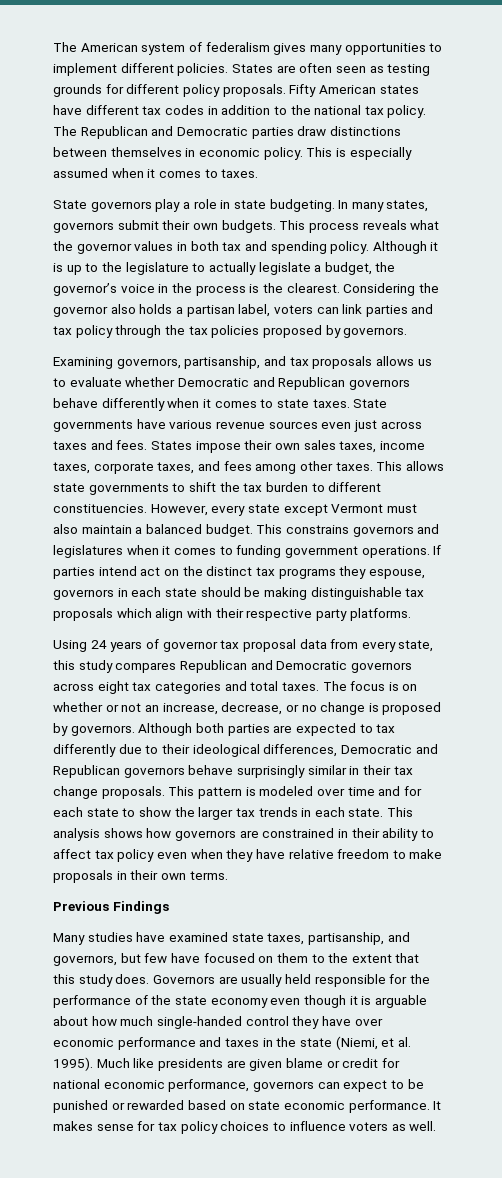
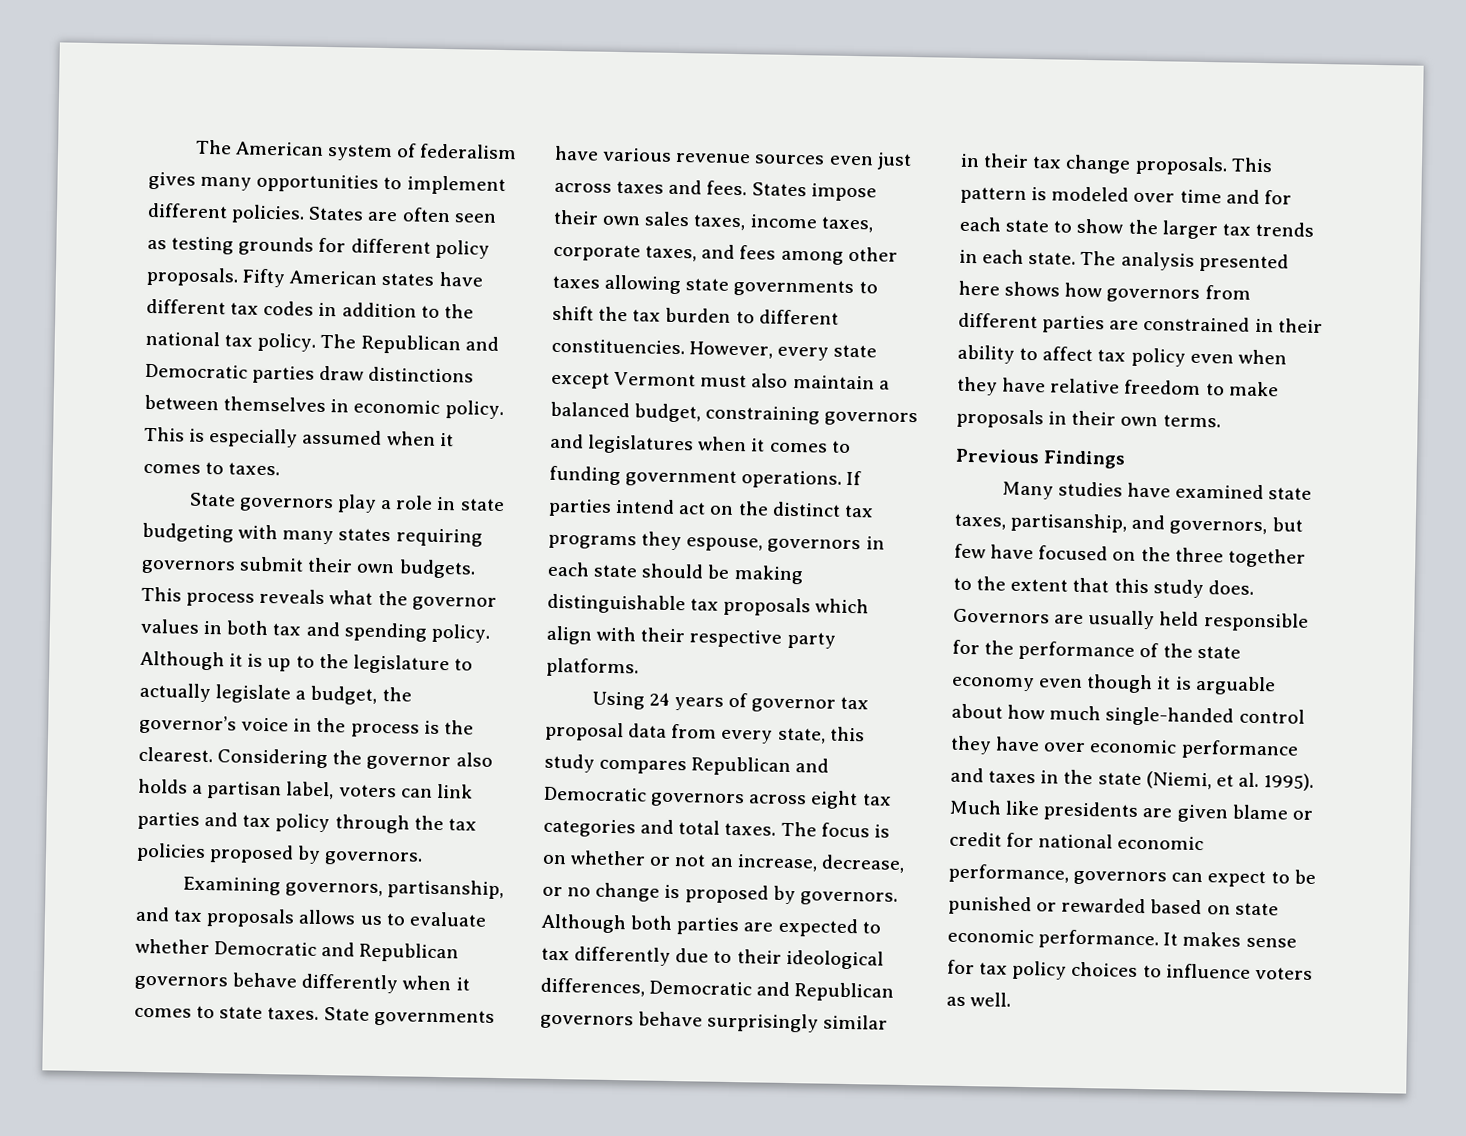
[269,199,429,212] budgeting. In many states, -> [142,522,483,547] budgeting with many states requiring
[335,461,444,471] taxes. This allows -> [552,274,682,295] taxes allowing
[205,524,349,537] budget. This constrains -> [634,403,821,425] budget, constraining
[387,807,414,817] [53,828,236,841] This analysis shows how governors -> [1080,250,1289,273] [958,280,1251,303] [958,312,1106,334] The analysis presented here shows how governors from different parties
[276,953,308,963] them -> [1140,546,1306,568] the three together

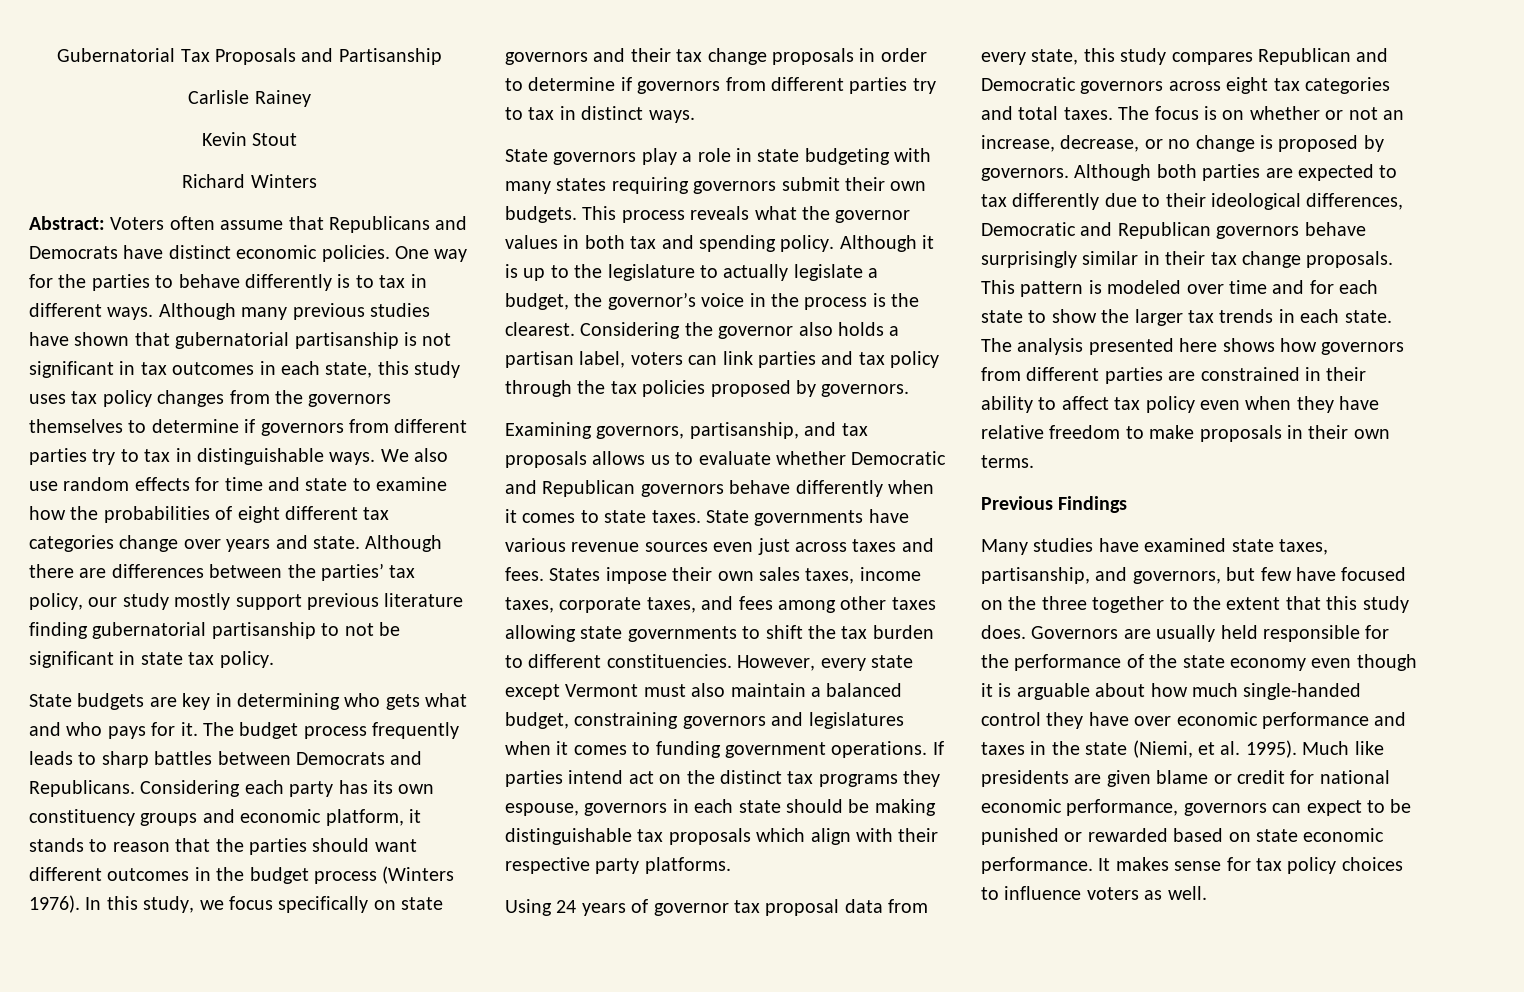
[195,139,518,162] [148,171,506,196] [147,202,497,224] [147,236,490,259] [146,266,484,288] [146,298,474,319] [145,330,499,355] [145,363,475,384] [144,394,504,420] [144,426,454,448] [143,461,281,476] The American system of federalism gives many opportunities to implement different policies. States are often seen as testing grounds for different policy proposals. Fifty American states have different tax codes in addition to the national tax policy. The Republican and Democratic parties draw distinctions between themselves in economic policy. This is especially assumed when it comes to taxes. -> [57,48,442,65] [188,90,311,107] [201,132,298,146] [182,174,317,188] [29,216,468,233] [29,245,468,262] [29,274,427,291] [29,303,430,320] [29,332,452,349] [29,361,461,378] [29,390,392,407] [29,419,468,436] [29,448,449,465] [29,477,448,491] [29,506,390,523] [29,535,443,552] [29,563,416,581] [29,593,464,610] [29,622,400,639] [29,651,274,668] [29,693,468,710] [29,722,460,739] [29,751,423,768] [29,780,435,797] [29,809,421,826] [29,838,417,855] [29,866,455,884] [29,895,444,913] [505,48,927,65] [505,77,936,94] [505,106,695,123] Gubernatorial Tax Proposals and Partisanship // Carlisle Rainey // Kevin Stout // Richard Winters // Abstract: Voters often assume that Republicans and Democrats have distinct economic policies. One way for the parties to behave differently is to tax in different ways. Although many previous studies have shown that gubernatorial partisanship is not significant in tax outcomes in each state, this study uses tax policy changes from the governors themselves to determine if governors from different parties try to tax in distinguishable ways. We also use random effects for time and state to examine how the probabilities of eight different tax categories change over years and state. Although there are differences between the parties’ tax policy, our study mostly support previous literature finding gubernatorial partisanship to not be significant in state tax policy. // State budgets are key in determining who gets what and who pays for it. The budget process frequently leads to sharp battles between Democrats and Republicans. Considering each party has its own constituency groups and economic platform, it stands to reason that the parties should want different outcomes in the budget process (Winters 1976). In this study, we focus specifically on state governors and their tax change proposals in order to determine if governors from different parties try to tax in distinct ways.

